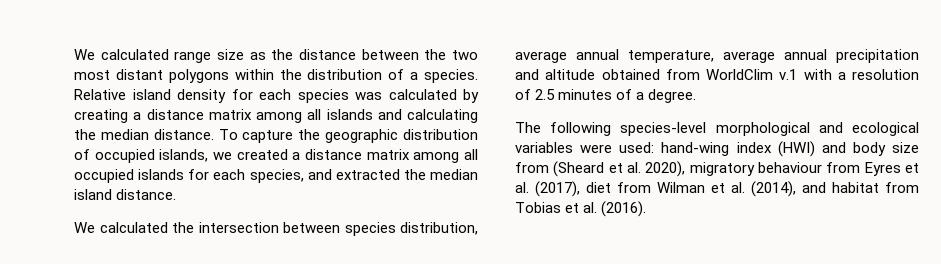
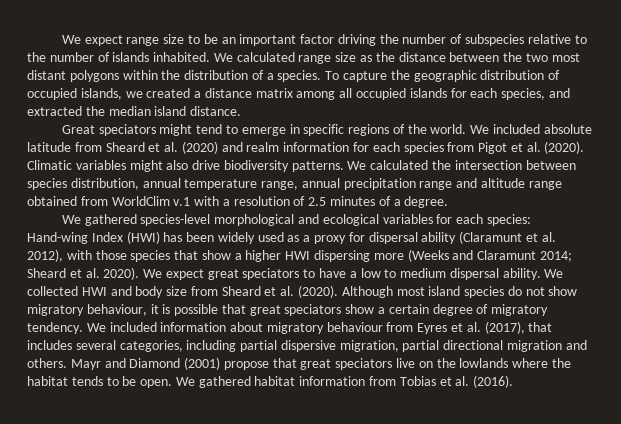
[74,49,95,60] We -> [61,34,587,46] [27,52,233,62] We expect range size to be an important factor driving the number of subspecies relative to the number of islands inhabited. We
[74,89,479,103] [74,109,478,123] [74,129,214,140] Relative island density for each species was calculated by creating a distance matrix among all islands and calculating the median distance. -> (322, 76) none
(177, 194) none -> [61,124,592,136] [27,141,585,154] [27,160,344,172] Great speciators might tend to emerge in specific regions of the world. We included absolute latitude from Sheard et al. (2020) and realm information for each species from Pigot et al. (2020). Climatic variables might also drive biodiversity patterns.
[515,49,775,63] average annual temperature, average -> [142,178,299,190] annual temperature range,
(919, 56) none -> [419,181,453,190] range
(596, 74) none -> [528,181,562,190] range
[515,122,612,136] The following -> [61,214,137,226] We gathered
[580,141,815,157] were used: hand-wing index (HWI) -> [436,214,531,226] [27,231,556,244] [27,249,572,262] [27,267,564,280] [27,286,107,296] for each species: Hand-wing Index (HWI) has been widely used as a proxy for dispersal ability (Claramunt et al. 2012), with those species that show a higher HWI dispersing more (Weeks and Claramunt 2014; Sheard et al. 2020). We expect great speciators to have a low to medium dispersal ability. We collected HWI
[553,161,686,177] (Sheard et al. 2020), -> [221,285,578,298] [27,304,549,316] [27,322,264,334] Sheard et al. (2020). Although most island species do not show migratory behaviour, it is possible that great speciators show a certain degree of migratory tendency. We included information about
[586,181,879,197] diet from Wilman et al. (2014), and habitat -> [528,322,553,332] [27,340,587,352] [27,357,571,370] [27,376,366,388] that includes several categories, including partial dispersive migration, partial directional migration and others. Mayr and Diamond (2001) propose that great speciators live on the lowlands where the habitat tends to be open. We gathered habitat information

